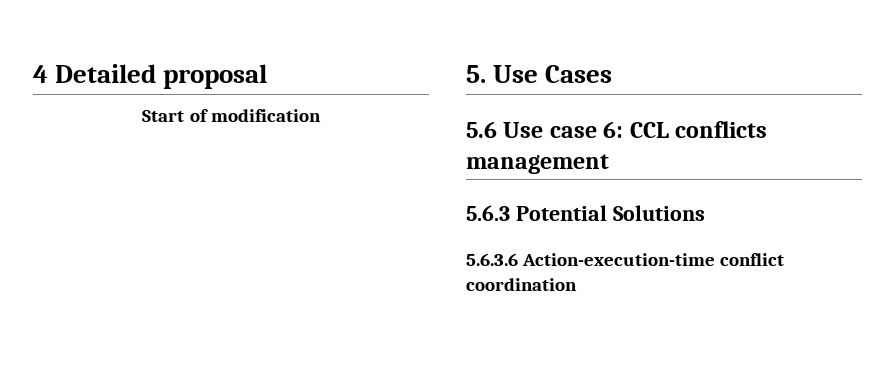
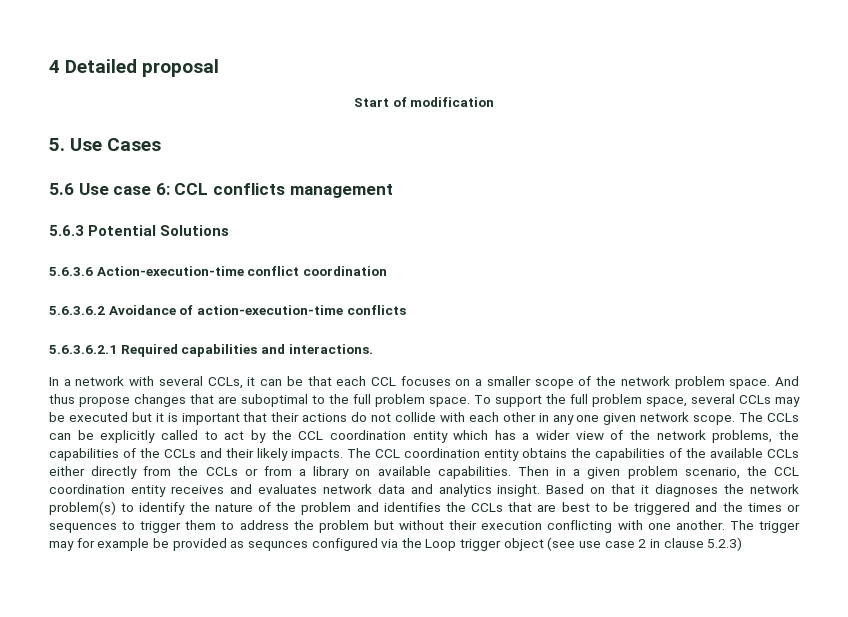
(577, 284) none -> [49,305,406,315] [49,344,373,357] [49,376,800,389] [49,394,800,407] [49,412,799,425] [49,430,799,443] [49,448,799,461] [49,466,799,479] [49,484,799,497] [49,501,800,515] [49,520,801,533] [49,537,743,551] // 5.6.3.6.2 Avoidance of action-execution-time conflicts // 5.6.3.6.2.1 Required capabilities and interactions. // In a network with several CCLs, it can be that each CCL focuses on a smaller scope of the network problem space. And thus propose changes that are suboptimal to the full problem space. To support the full problem space, several CCLs may be executed but it is important that their actions do not collide with each other in any one given network scope. The CCLs can be explicitly called to act by the CCL coordination entity which has a wider view of the network problems, the capabilities of the CCLs and their likely impacts. The CCL coordination entity obtains the capabilities of the available CCLs either directly from the CCLs or from a library on available capabilities. Then in a given problem scenario, the CCL coordination entity receives and evaluates network data and analytics insight. Based on that it diagnoses the network problem(s) to identify the nature of the problem and identifies the CCLs that are best to be triggered and the times or sequences to trigger them to address the problem but without their execution conflicting with one another. The trigger may for example be provided as sequnces configured via the Loop trigger object (see use case 2 in clause 5.2.3)

